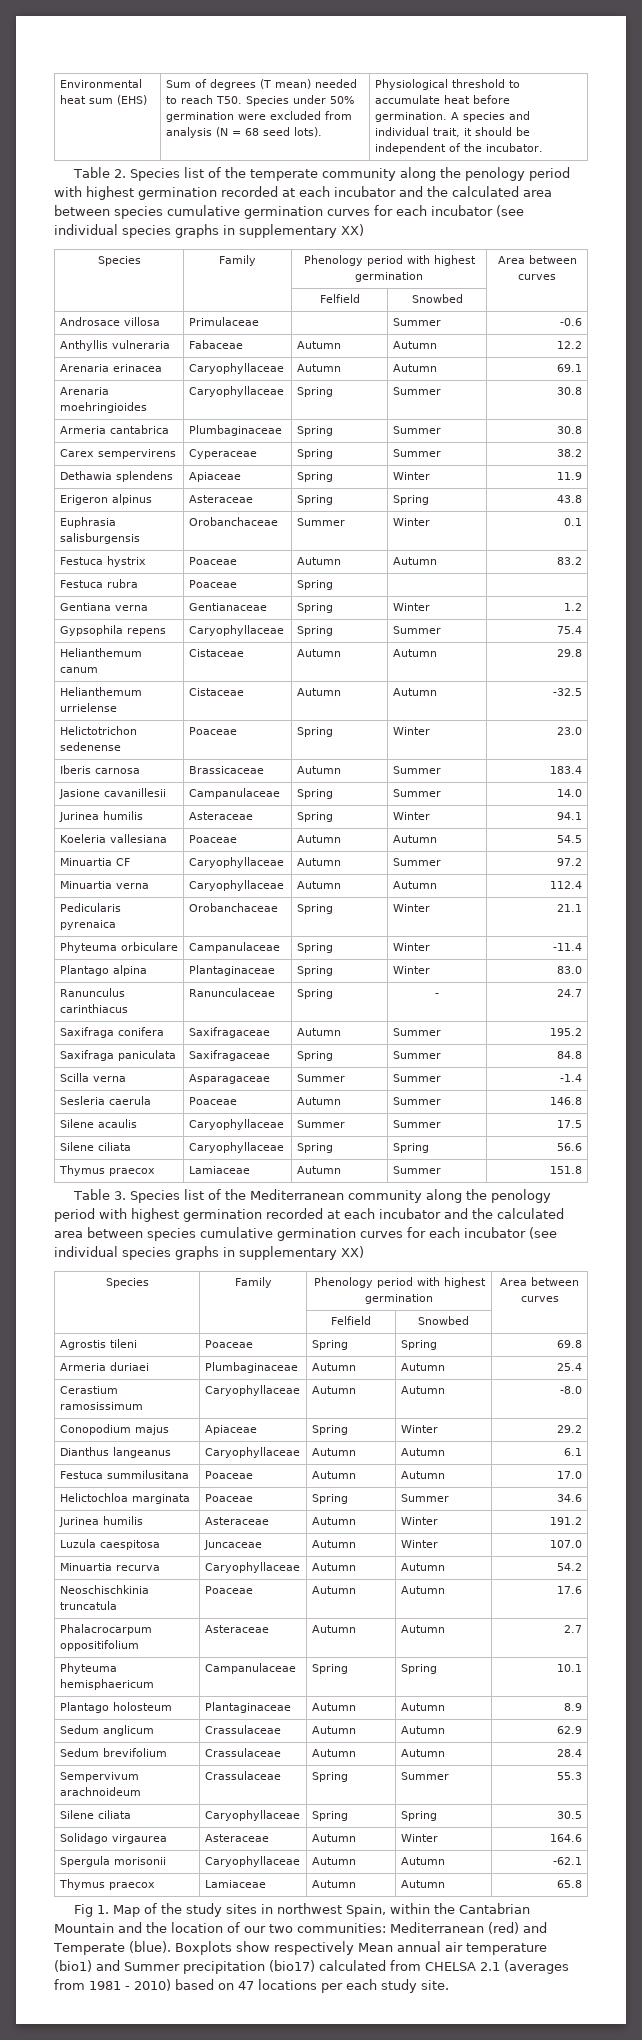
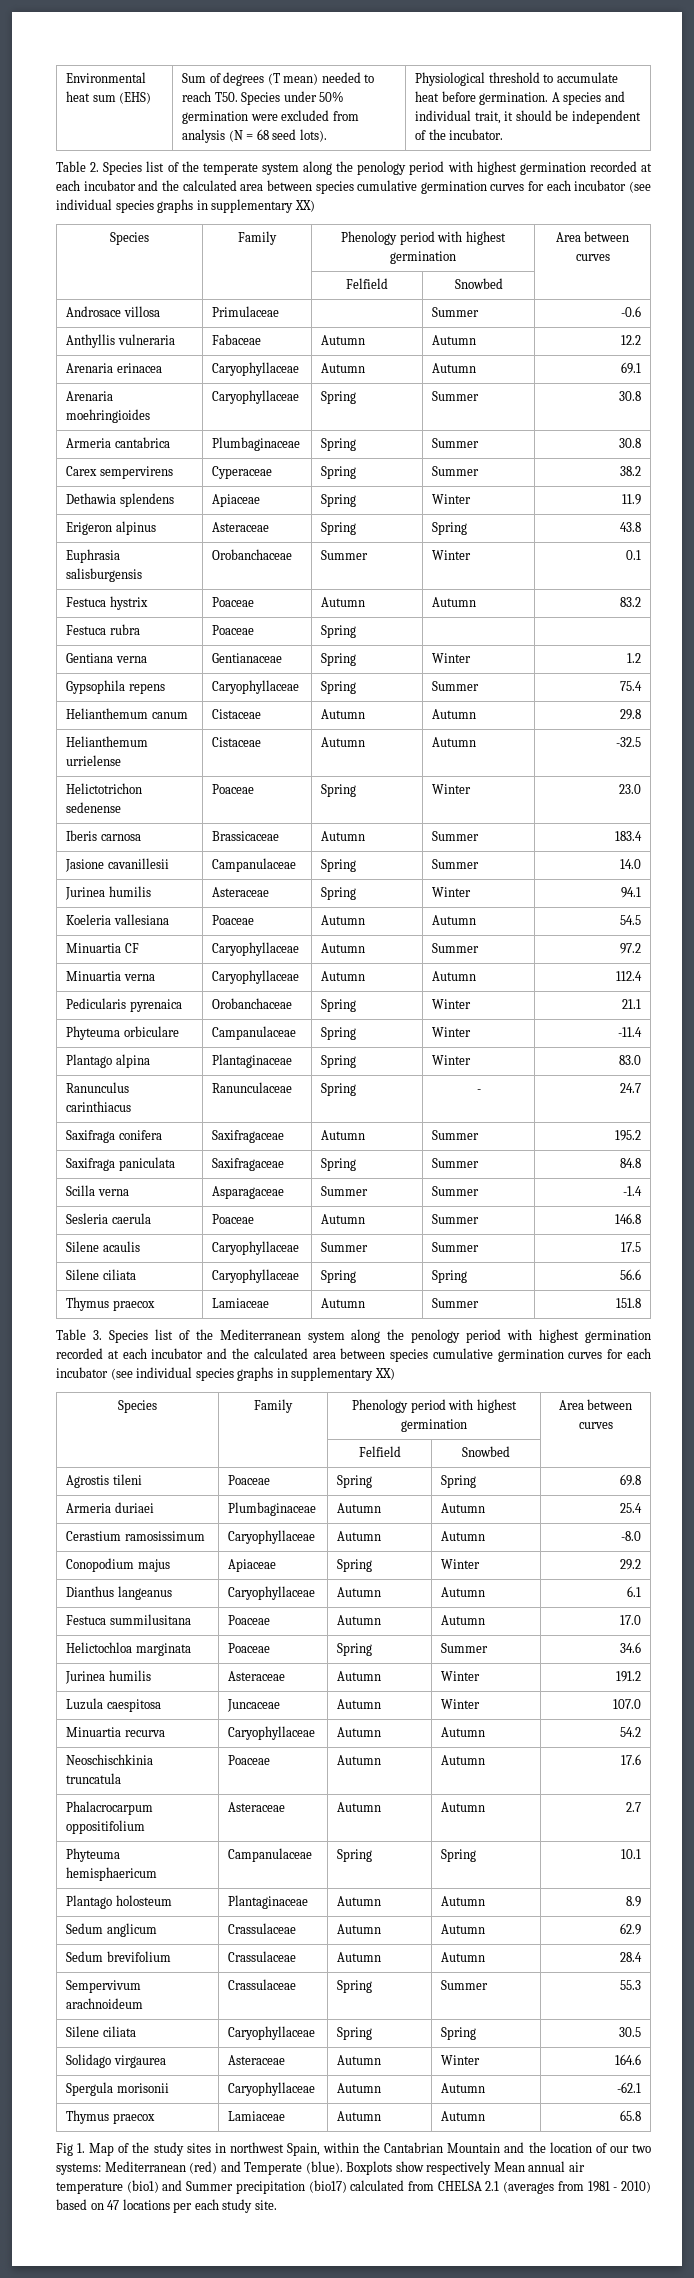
[321,168,396,181] community -> [261,163,299,175] system
[347,1190,422,1203] community -> [307,1331,345,1343] system
[297,1923,386,1933] communities: -> [56,2163,101,2175] systems:

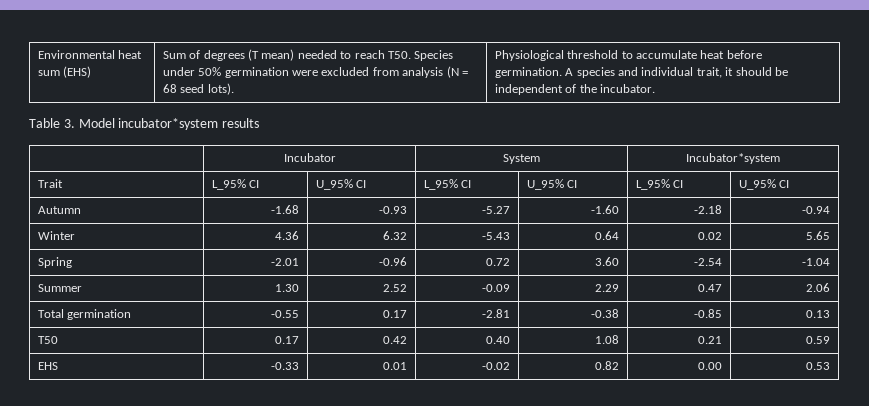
[90,161,652,175] [56,180,651,194] [56,199,315,213] [110,232,149,245] [238,231,277,245] [341,231,506,245] [390,251,456,264] [555,231,630,242] [575,254,610,261] [346,278,388,289] [454,278,503,289] [66,306,160,317] [212,306,280,317] [432,307,480,317] [620,306,641,317] [66,334,175,348] [212,334,262,345] [321,335,366,345] [432,335,477,345] [620,335,641,345] [66,363,162,373] [212,362,300,376] [321,363,366,373] [432,363,477,373] [620,362,641,374] [66,391,114,401] [66,409,151,423] [212,390,300,404] [321,391,357,404] [432,391,480,401] [618,391,641,401] [66,437,170,448] [212,437,301,451] [321,438,357,451] [432,438,480,448] [618,438,641,448] [66,466,173,479] [212,466,273,479] [321,466,357,479] [432,466,480,476] [619,466,641,476] [66,493,174,507] [212,494,261,507] [321,494,357,507] [432,494,472,504] [621,494,641,505] [66,521,156,535] [212,522,270,532] [321,522,357,535] [432,522,468,535] [619,522,641,532] [66,549,121,563] [66,568,143,582] [212,549,293,560] [321,550,369,560] [432,550,472,560] [625,550,641,560] [66,596,148,610] [212,597,255,607] [321,597,366,607] [432,597,477,607] [619,597,641,607] [66,624,140,635] [212,625,255,635] [321,625,357,638] [66,653,147,663] [212,653,283,663] [321,653,357,666] [432,653,472,663] [626,653,641,663] [66,680,165,694] [212,680,300,694] [321,681,357,694] [432,681,480,691] [619,681,642,691] [66,708,188,719] [212,709,262,719] [321,709,366,719] [432,709,477,719] [619,709,641,720] [66,736,149,747] [66,755,122,766] [212,737,262,747] [321,737,366,747] [432,737,477,747] [615,737,641,747] [66,783,143,794] [66,802,122,813] [212,784,255,794] [321,784,357,797] [432,784,472,794] [618,784,641,794] [66,830,141,841] [212,831,280,841] [321,831,366,841] [432,831,480,841] [614,831,642,841] [65,858,169,872] [212,858,297,872] [321,859,357,872] [432,859,480,869] [619,859,641,869] [65,886,151,900] [212,887,270,897] [321,887,357,900] [432,887,472,897] [620,887,641,898] [66,914,169,925] [212,915,255,925] [321,915,366,925] [432,915,477,925] [619,915,641,925] [66,943,139,953] [212,942,300,956] [321,943,366,953] [432,943,480,953] [619,943,641,954] [66,971,155,981] [212,970,300,984] [321,971,366,981] [432,971,477,981] [615,971,642,981] [66,998,182,1012] [212,998,293,1009] [321,999,357,1012] [432,999,472,1009] [621,999,641,1009] [66,1026,179,1040] [212,1026,297,1040] [321,1027,357,1040] [432,1027,472,1037] [617,1027,642,1037] [66,1054,150,1068] [212,1054,293,1068] [321,1055,357,1068] [432,1055,472,1065] [618,1055,641,1065] [66,1082,130,1093] [66,1101,132,1112] [212,1082,293,1093] [321,1083,357,1096] [476,1089,481,1093] [619,1083,641,1093] [66,1130,162,1143] [212,1130,285,1143] [321,1130,366,1140] [432,1130,480,1140] [614,1130,641,1141] [66,1157,175,1171] [212,1158,285,1171] [321,1158,357,1171] [432,1158,480,1168] [619,1158,641,1168] [66,1185,129,1196] [212,1186,285,1199] [321,1186,369,1196] [432,1186,480,1196] [622,1186,642,1196] [66,1213,151,1224] [212,1214,255,1224] [321,1214,366,1224] [432,1214,480,1224] [614,1213,641,1224] [66,1241,140,1252] [212,1241,300,1255] [321,1242,369,1252] [432,1242,480,1252] [620,1242,641,1252] [66,1269,136,1280] [212,1269,300,1283] [321,1270,357,1283] [432,1270,468,1283] [619,1269,641,1280] [66,1297,155,1311] [212,1298,270,1308] [321,1298,366,1308] [432,1298,480,1308] [615,1298,641,1308] [56,1329,652,1343] [56,1348,652,1362] [56,1367,395,1381] [118,1400,157,1413] [254,1399,293,1413] [352,1399,517,1413] [401,1419,467,1432] [558,1399,633,1410] [578,1422,613,1429] [358,1446,401,1457] [462,1446,510,1457] [66,1474,142,1488] [228,1475,271,1485] [337,1475,373,1488] [441,1475,477,1488] [619,1474,641,1486] [66,1502,154,1513] [228,1502,317,1516] [337,1503,382,1513] [441,1503,486,1513] [619,1503,642,1513] [66,1531,205,1541] [228,1530,316,1544] [337,1531,382,1541] [441,1531,486,1541] [620,1531,641,1541] [66,1558,170,1572] [228,1559,277,1572] [337,1559,373,1572] [441,1559,481,1569] [619,1559,641,1570] [66,1586,172,1600] [228,1586,316,1600] [337,1587,382,1597] [441,1587,486,1597] [626,1586,641,1597] [66,1614,191,1625] [228,1615,271,1625] [337,1615,382,1625] [441,1615,486,1625] [619,1615,641,1625] [66,1642,191,1656] [228,1643,271,1653] [337,1643,373,1656] [441,1643,489,1653] [619,1642,641,1653] [65,1670,151,1684] [228,1671,286,1681] [337,1671,382,1681] [441,1671,481,1681] [615,1671,641,1682] [66,1698,161,1712] [227,1699,281,1712] [337,1699,382,1709] [441,1699,481,1709] [612,1699,641,1709] [66,1727,165,1737] [228,1726,316,1740] [337,1727,382,1737] [441,1727,486,1737] [619,1727,641,1737] [66,1754,154,1765] [66,1773,122,1784] [228,1755,271,1765] [337,1755,382,1765] [441,1755,486,1765] [620,1754,641,1765] [66,1801,154,1815] [66,1820,146,1834] [228,1802,286,1812] [337,1802,382,1812] [441,1802,486,1812] [625,1802,641,1812] [66,1848,121,1862] [66,1867,158,1881] [228,1848,313,1862] [337,1849,373,1862] [441,1849,477,1862] [620,1849,641,1859] [66,1895,172,1909] [228,1895,309,1909] [337,1896,382,1906] [441,1896,486,1906] [625,1896,641,1907] [66,1923,157,1937] [228,1923,297,1934] [337,1924,382,1934] [441,1924,486,1934] [619,1923,641,1935] [66,1951,171,1962] [228,1951,297,1962] [337,1952,382,1962] [441,1952,486,1962] [619,1952,642,1962] [66,1980,142,1993] [66,1998,144,2009] [228,1979,297,1990] [337,1980,373,1993] [441,1980,489,1990] [619,1980,641,1990] [66,2026,136,2037] [228,2026,316,2040] [337,2027,373,2040] [441,2027,477,2040] [618,2027,641,2037] [66,2054,166,2068] [228,2055,286,2065] [337,2055,382,2065] [441,2055,481,2065] [614,2054,641,2065] [66,2082,169,2096] [228,2082,316,2096] [337,2083,382,2093] [441,2083,486,2093] [616,2082,641,2093] [66,2110,155,2124] [228,2111,286,2121] [337,2111,382,2121] [441,2111,486,2121] [619,2110,641,2121] [56,2142,651,2156] [56,2161,585,2175] [56,2180,651,2194] [56,2199,277,2213] 2. Species list of the temperate system along the penology period with highest germination recorded at each incubator and the calculated area between species cumulative germination curves for each incubator (see individual species graphs in supplementary XX) // Species | Family | Phenology period with highest germination | Area between curves // | | Felfield | Snowbed | // Androsace villosa | Primulaceae | | Summer | -0.6 // Anthyllis vulneraria | Fabaceae | Autumn | Autumn | 12.2 // Arenaria erinacea | Caryophyllaceae | Autumn | Autumn | 69.1 // Arenaria moehringioides | Caryophyllaceae | Spring | Summer | 30.8 // Armeria cantabrica | Plumbaginaceae | Spring | Summer | 30.8 // Carex sempervirens | Cyperaceae | Spring | Summer | 38.2 // Dethawia splendens | Apiaceae | Spring | Winter | 11.9 // Erigeron alpinus | Asteraceae | Spring | Spring | 43.8 // Euphrasia salisburgensis | Orobanchaceae | Summer | Winter | 0.1 // Festuca hystrix | Poaceae | Autumn | Autumn | 83.2 // Festuca rubra | Poaceae | Spring | | // Gentiana verna | Gentianaceae | Spring | Winter | 1.2 // Gypsophila repens | Caryophyllaceae | Spring | Summer | 75.4 // Helianthemum canum | Cistaceae | Autumn | Autumn | 29.8 // Helianthemum urrielense | Cistaceae | Autumn | Autumn | -32.5 // Helictotrichon sedenense | Poaceae | Spring | Winter | 23.0 // Iberis carnosa | Brassicaceae | Autumn | Summer | 183.4 // Jasione cavanillesii | Campanulaceae | Spring | Summer | 14.0 // Jurinea humilis | Asteraceae | Spring | Winter | 94.1 // Koeleria vallesiana | Poaceae | Autumn | Autumn | 54.5 // Minuartia CF | Caryophyllaceae | Autumn | Summer | 97.2 // Minuartia verna | Caryophyllaceae | Autumn | Autumn | 112.4 // Pedicularis pyrenaica | Orobanchaceae | Spring | Winter | 21.1 // Phyteuma orbiculare | Campanulaceae | Spring | Winter | -11.4 // Plantago alpina | Plantaginaceae | Spring | Winter | 83.0 // Ranunculus carinthiacus | Ranunculaceae | Spring | - | 24.7 // Saxifraga conifera | Saxifragaceae | Autumn | Summer | 195.2 // Saxifraga paniculata | Saxifragaceae | Spring | Summer | 84.8 // Scilla verna | Asparagaceae | Summer | Summer | -1.4 // Sesleria caerula | Poaceae | Autumn | Summer | 146.8 // Silene acaulis | Caryophyllaceae | Summer | Summer | 17.5 // Silene ciliata | Caryophyllaceae | Spring | Spring | 56.6 // Thymus praecox | Lamiaceae | Autumn | Summer | 151.8 // Table 3. Species list of the Mediterranean system along the penology period with highest germination recorded at each incubator and the calculated area between species cumulative germination curves for each incubator (see individual species graphs in supplementary XX) // Species | Family | Phenology period with highest germination | Area between curves // | | Felfield | Snowbed | // Agrostis tileni | Poaceae | Spring | Spring | 69.8 // Armeria duriaei | Plumbaginaceae | Autumn | Autumn | 25.4 // Cerastium ramosissimum | Caryophyllaceae | Autumn | Autumn | -8.0 // Conopodium majus | Apiaceae | Spring | Winter | 29.2 // Dianthus langeanus | Caryophyllaceae | Autumn | Autumn | 6.1 // Festuca summilusitana | Poaceae | Autumn | Autumn | 17.0 // Helictochloa marginata | Poaceae | Spring | Summer | 34.6 // Jurinea humilis | Asteraceae | Autumn | Winter | 191.2 // Luzula caespitosa | Juncaceae | Autumn | Winter | 107.0 // Minuartia recurva | Caryophyllaceae | Autumn | Autumn | 54.2 // Neoschischkinia truncatula | Poaceae | Autumn | Autumn | 17.6 // Phalacrocarpum oppositifolium | Asteraceae | Autumn | Autumn | 2.7 // Phyteuma hemisphaericum | Campanulaceae | Spring | Spring | 10.1 // Plantago holosteum | Plantaginaceae | Autumn | Autumn | 8.9 // Sedum anglicum | Crassulaceae | Autumn | Autumn | 62.9 // Sedum brevifolium | Crassulaceae | Autumn | Autumn | 28.4 // Sempervivum arachnoideum | Crassulaceae | Spring | Summer | 55.3 // Silene ciliata | Caryophyllaceae | Spring | Spring | 30.5 // Solidago virgaurea | Asteraceae | Autumn | Winter | 164.6 // Spergula morisonii | Caryophyllaceae | Autumn | Autumn | -62.1 // Thymus praecox | Lamiaceae | Autumn | Autumn | 65.8 // Fig 1. Map of the study sites in northwest Spain, within the Cantabrian Mountain and the location of our two systems: Mediterranean (red) and Temperate (blue). Boxplots show respectively Mean annual air temperature (bio1) and Summer precipitation (bio17) calculated from CHELSA 2.1 (averages from 1981 - 2010) based on 47 locations per each study site. -> [63,118,260,130] [283,153,336,162] [503,154,540,164] [686,153,780,164] [37,179,63,188] [211,179,260,190] [315,179,367,190] [423,179,472,190] [526,179,578,190] [635,179,684,190] [738,179,790,190] [37,206,81,214] [271,205,300,214] [379,206,408,214] [482,206,511,214] [591,205,620,214] [694,205,723,214] [802,206,831,214] [37,231,75,240] [275,231,300,240] [383,231,408,240] [482,232,511,240] [595,231,620,240] [698,232,723,240] [806,231,831,240] [37,257,72,268] [271,258,300,266] [379,257,408,266] [486,258,511,266] [595,257,620,266] [694,258,723,266] [802,258,831,266] [37,284,82,292] [275,284,300,292] [383,284,408,292] [482,284,511,292] [595,284,620,292] [698,284,723,292] [806,283,831,292] [37,309,132,320] [271,310,300,318] [383,310,408,318] [482,309,511,318] [591,309,620,318] [694,309,723,318] [806,310,831,318] [37,336,58,344] [275,336,300,344] [383,336,408,344] [486,336,511,344] [595,335,620,344] [698,336,723,344] [806,336,831,344] [37,362,58,370] [271,362,300,370] [383,362,408,370] [482,362,511,370] [595,361,620,370] [698,362,723,370] [806,362,831,370] 3. Model incubator*system results // | Incubator | System | Incubator*system // Trait | L_95% CI | U_95% CI | L_95% CI | U_95% CI | L_95% CI | U_95% CI // Autumn | -1.68 | -0.93 | -5.27 | -1.60 | -2.18 | -0.94 // Winter | 4.36 | 6.32 | -5.43 | 0.64 | 0.02 | 5.65 // Spring | -2.01 | -0.96 | 0.72 | 3.60 | -2.54 | -1.04 // Summer | 1.30 | 2.52 | -0.09 | 2.29 | 0.47 | 2.06 // Total germination | -0.55 | 0.17 | -2.81 | -0.38 | -0.85 | 0.13 // T50 | 0.17 | 0.42 | 0.40 | 1.08 | 0.21 | 0.59 // EHS | -0.33 | 0.01 | -0.02 | 0.82 | 0.00 | 0.53

